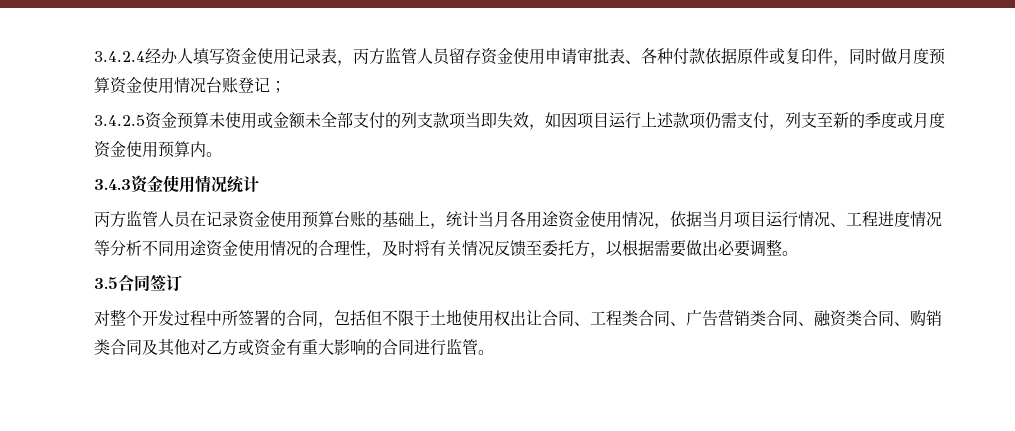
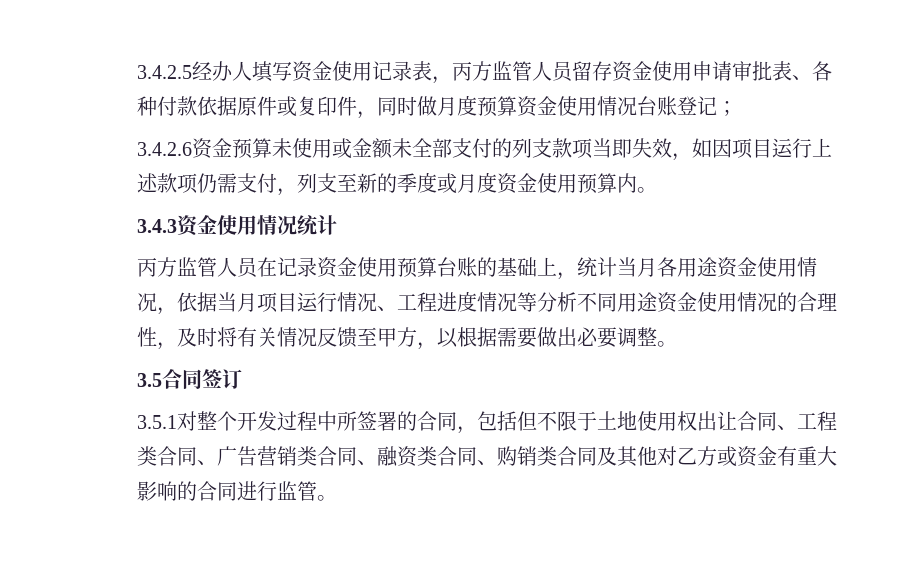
[94,51,146,62] 3.4.2.4 -> [137,65,193,79] 3.4.2.5
[94,115,146,126] 3.4.2.5 -> [137,142,193,156] 3.4.2.6
[542,240,575,257] 委托 -> [377,328,398,347] 甲
(183, 283) none -> [137,415,178,429] 3.5.1

